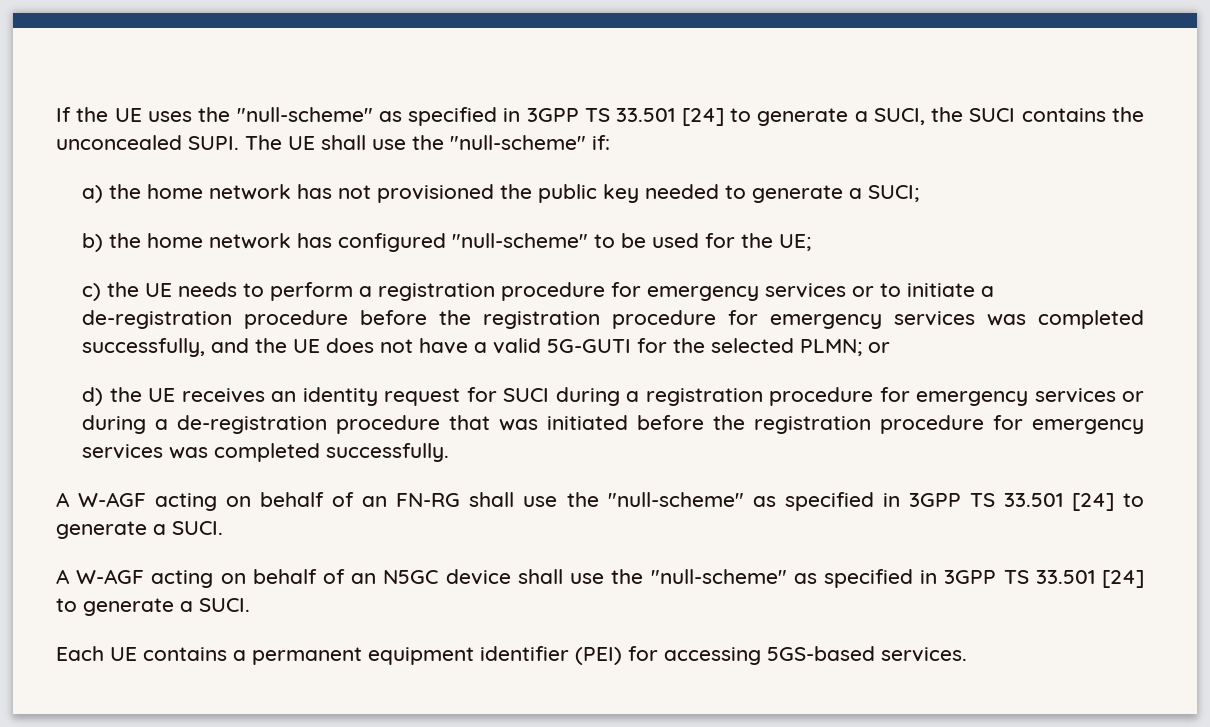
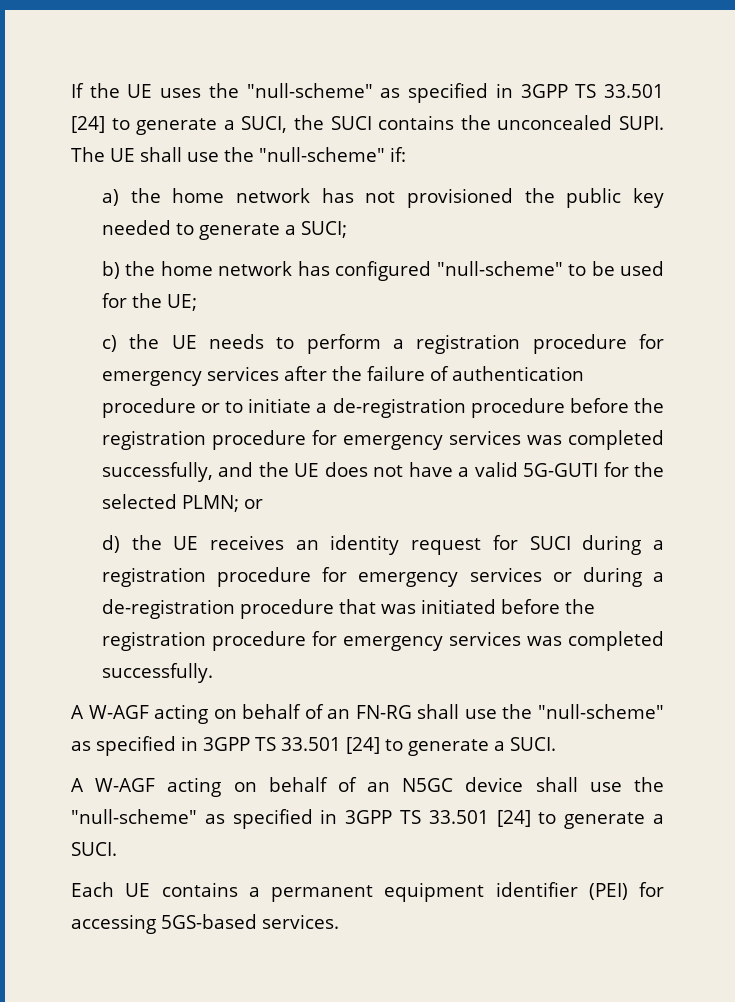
(847, 290) none -> [283,366,584,381] [101,398,196,418] after the failure of authentication procedure

